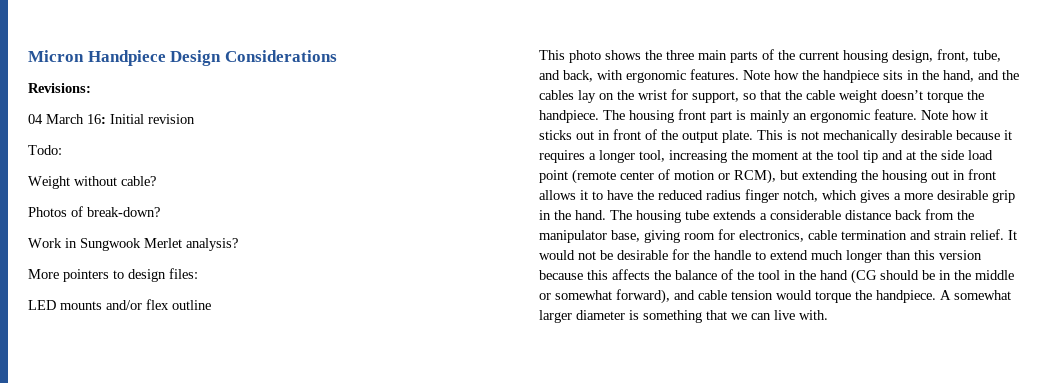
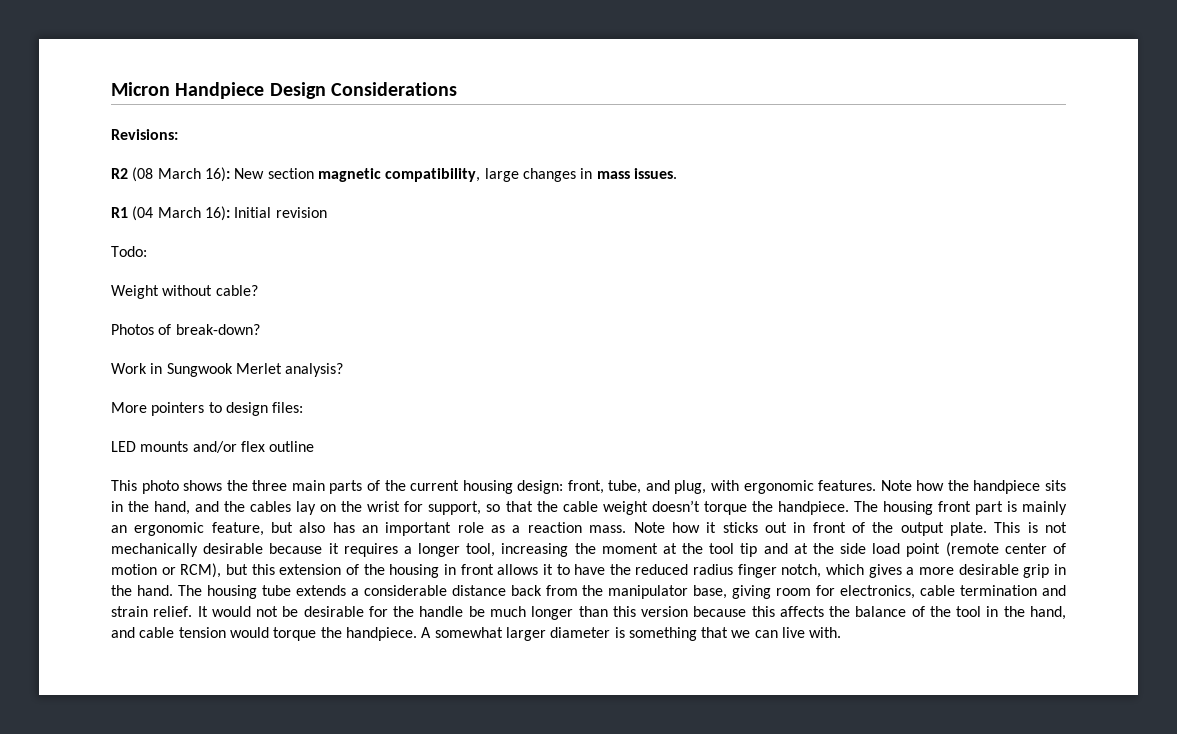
[28,114,106,124] 04 March 16: -> [111,167,677,182] [111,206,230,221] R2 (08 March 16): New section magnetic compatibility, large changes in mass issues. // R1 (04 March 16):
[892,50,933,63] design, -> [517,480,564,494] design:
[563,70,593,82] back, -> [674,480,707,494] plug,
[874,109,917,120] feature. -> [211,522,627,536] feature, but also has an important role as a reaction mass.
[802,170,857,183] extending -> [251,564,359,575] this extension of
[931,171,949,180] out -> (440, 571) none
[755,250,808,260] to extend -> [468,606,485,617] be
[820,269,1014,284] [539,289,670,304] hand (CG should be in the middle or somewhat forward), -> [1029,606,1066,620] hand,

